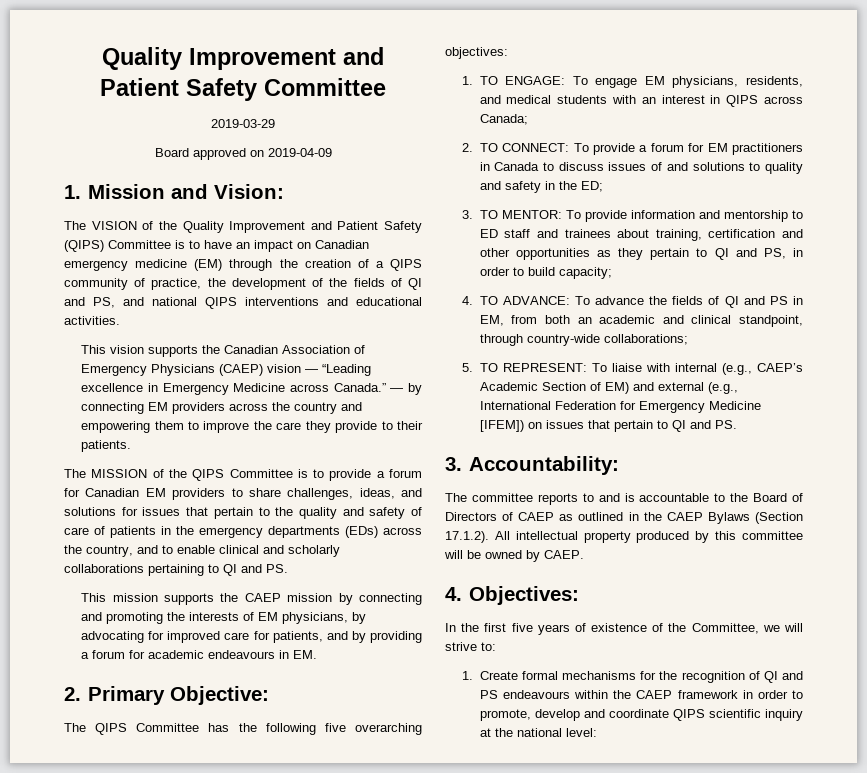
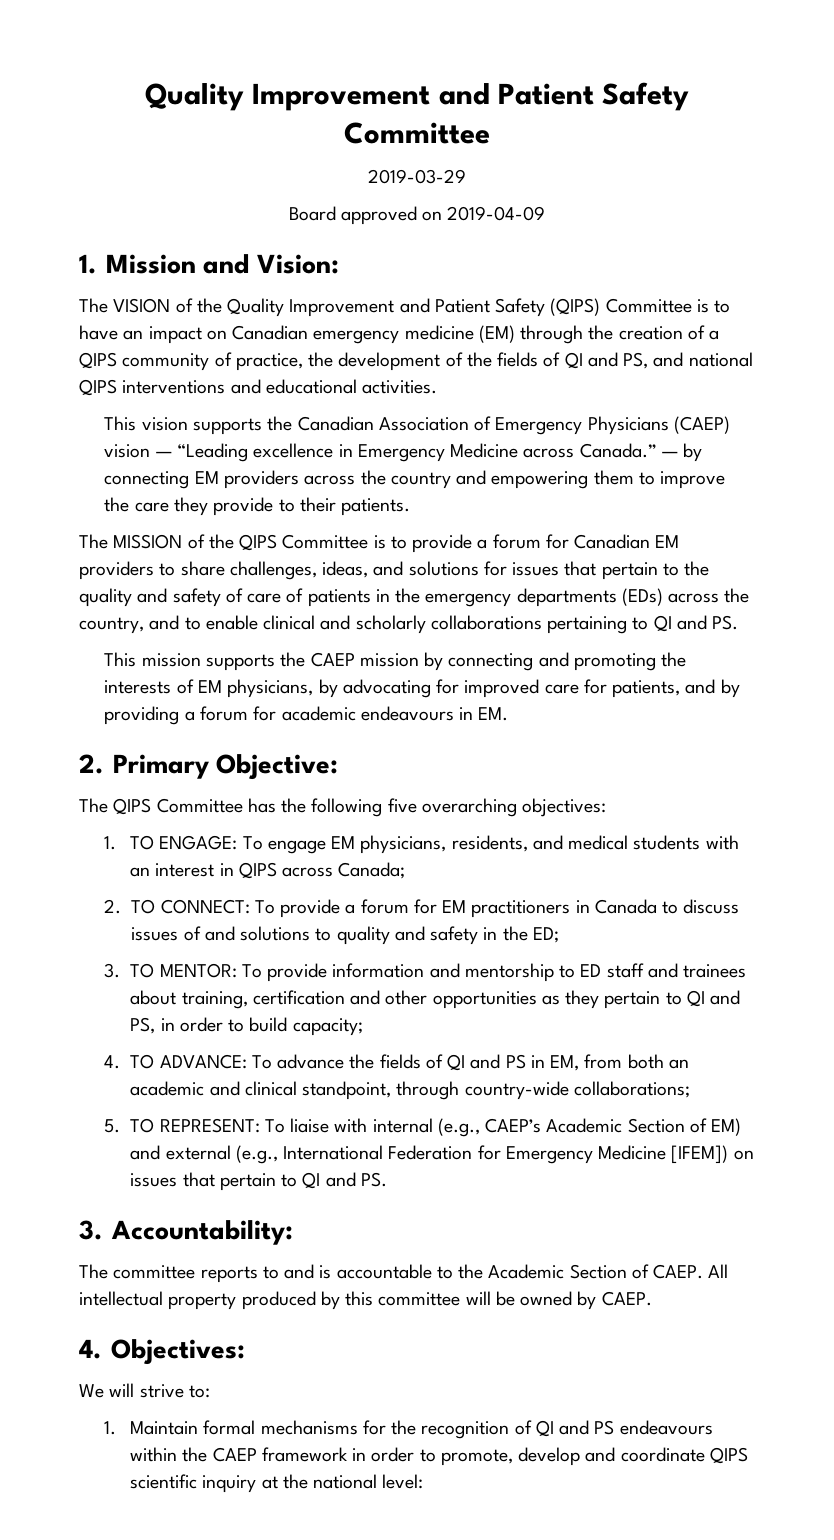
[753,493,803,502] [445,512,803,524] [445,531,489,543] Board of Directors of CAEP as outlined in the CAEP Bylaws (Section 17.1.2). -> [488,1264,704,1279] Academic Section of CAEP.
[445,623,780,635] In the first five years of existence of the Committee, we -> [79,1384,104,1398] We
[479,671,518,680] Create -> [129,1421,198,1435] Maintain

